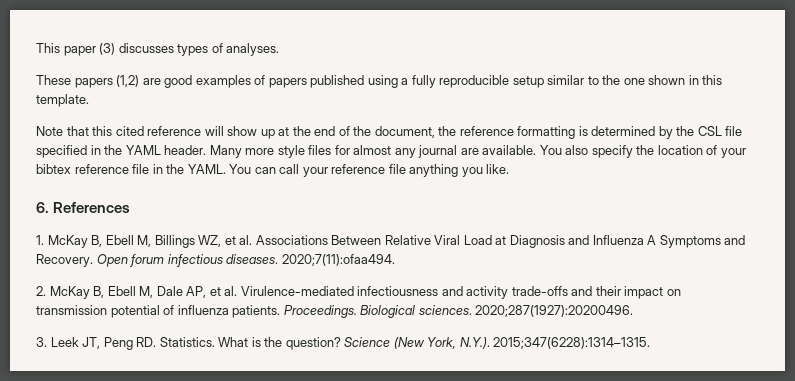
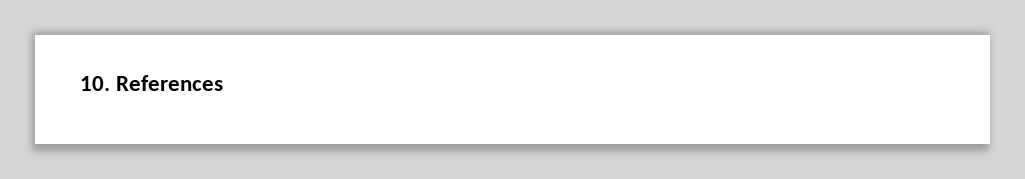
[36,43,280,56] [36,75,723,88] [36,94,89,107] [36,126,743,139] [36,145,746,158] [36,164,510,177] [36,202,131,213] [36,235,746,248] [36,254,395,267] [36,286,681,299] [36,305,634,318] [36,337,651,350] This paper (3) discusses types of analyses. // These papers (1,2) are good examples of papers published using a fully reproducible setup similar to the one shown in this template. // Note that this cited reference will show up at the end of the document, the reference formatting is determined by the CSL file specified in the YAML header. Many more style files for almost any journal are available. You also specify the location of your bibtex reference file in the YAML. You can call your reference file anything you like. // 6. References // 1. McKay B, Ebell M, Billings WZ, et al. Associations Between Relative Viral Load at Diagnosis and Influenza A Symptoms and Recovery. Open forum infectious diseases. 2020;7(11):ofaa494. // 2. McKay B, Ebell M, Dale AP, et al. Virulence-mediated infectiousness and activity trade-offs and their impact on transmission potential of influenza patients. Proceedings. Biological sciences. 2020;287(1927):20200496. // 3. Leek JT, Peng RD. Statistics. What is the question? Science (New York, N.Y.). 2015;347(6228):1314–1315. -> [80,75,224,91] 10. References

